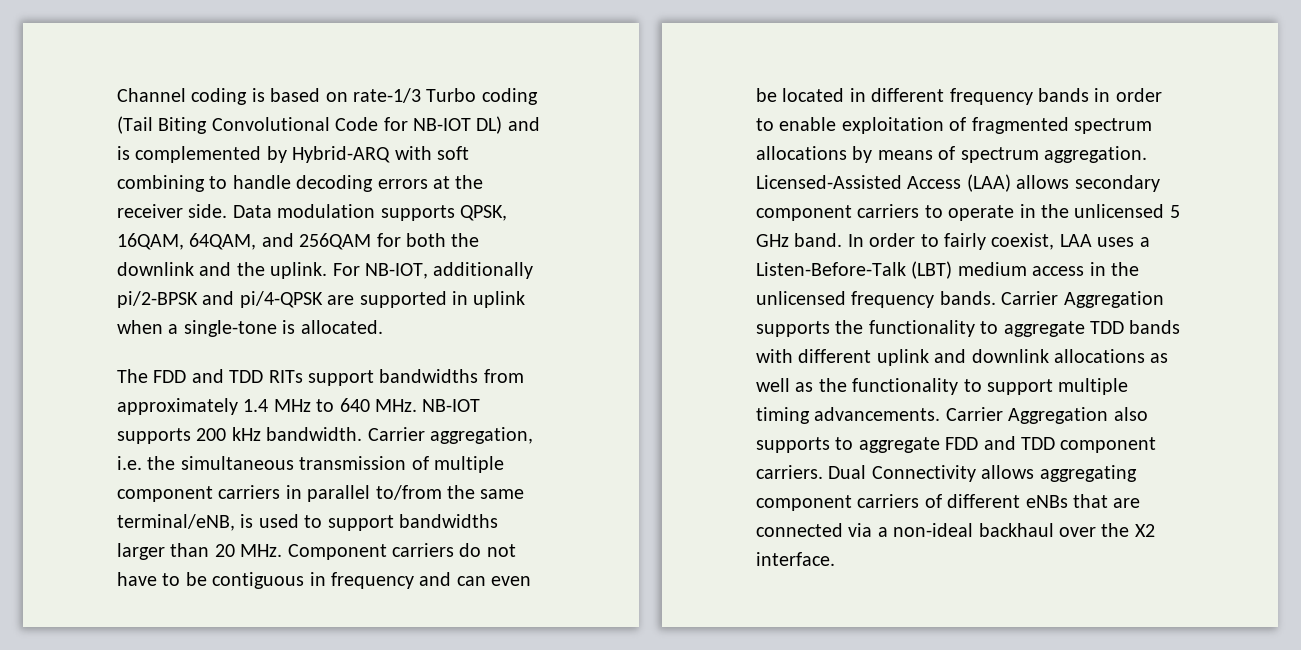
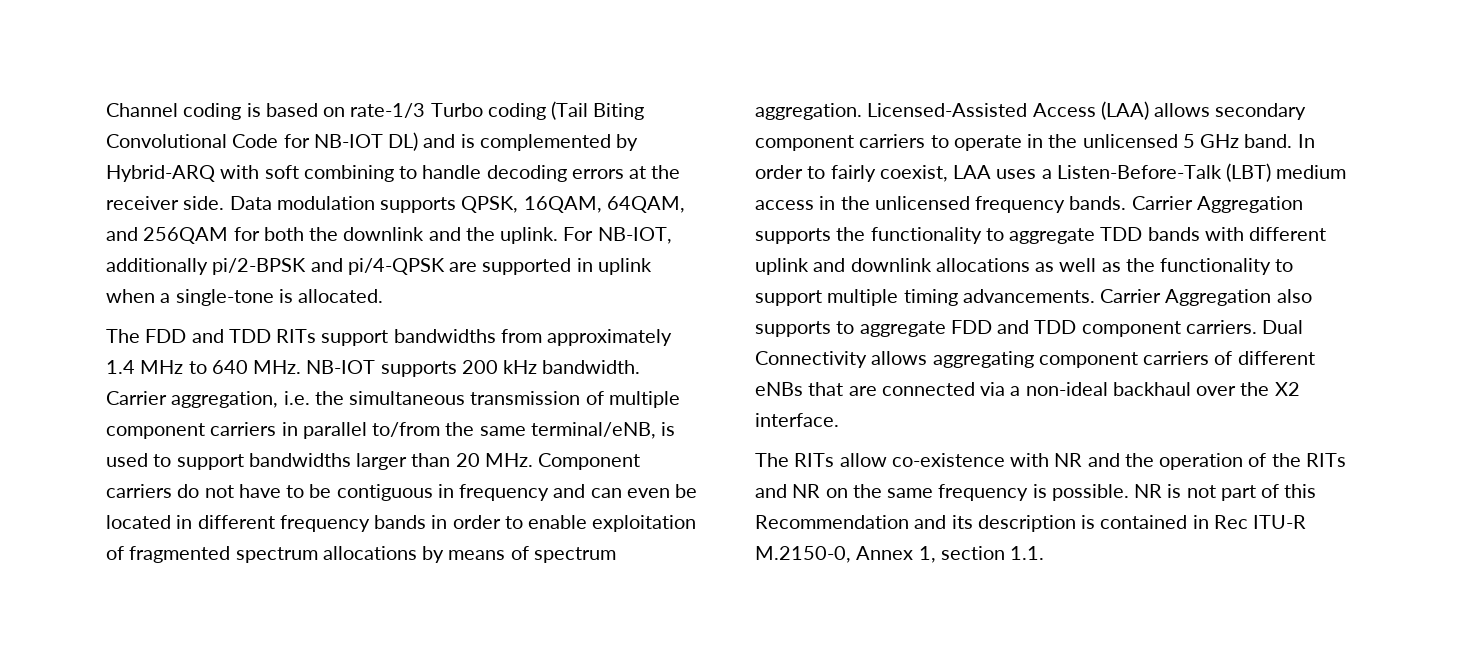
(835, 559) none -> [755,453,1346,470] [755,484,1317,501] [755,515,1307,532] [755,546,1045,563] // The RITs allow co-existence with NR and the operation of the RITs and NR on the same frequency is possible. NR is not part of this Recommendation and its description is contained in Rec ITU-R M.2150-0, Annex 1, section 1.1.

